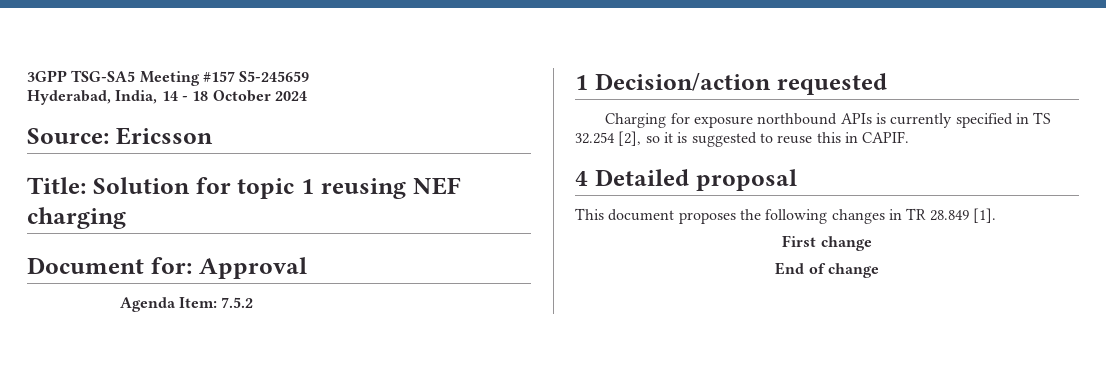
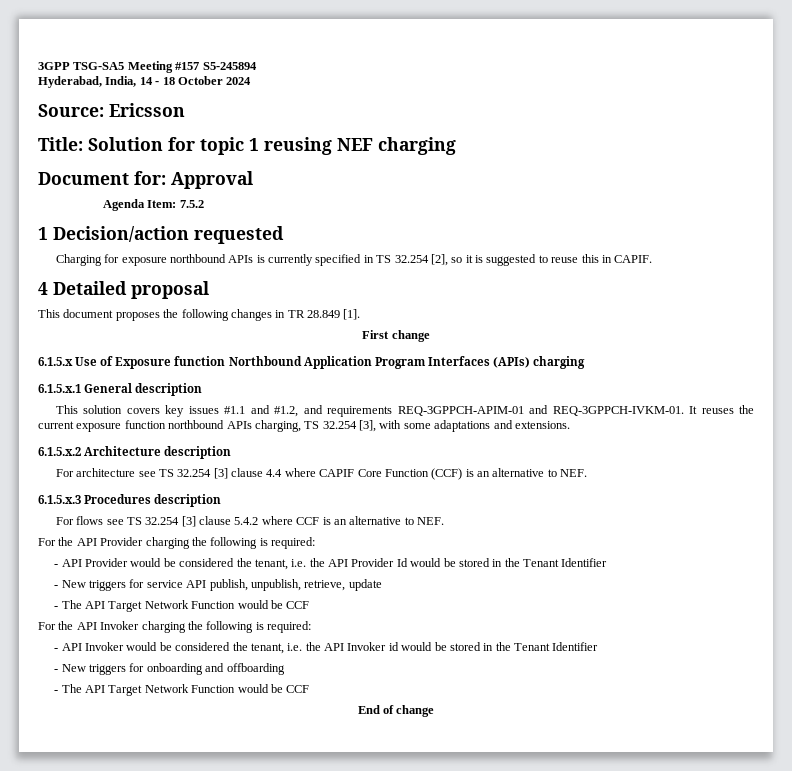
[239,71,310,82] S5-245659 -> [202,62,257,70] S5-245894
(872, 243) none -> [38,356,586,369] [38,383,203,396] [55,405,755,417] [38,420,570,432] [38,446,232,459] [55,468,588,480] [38,494,222,507] [55,516,445,527] [38,537,315,549] [54,558,608,570] [54,579,382,591] [54,600,310,612] [38,621,311,633] [54,642,599,654] [54,663,285,675] [54,684,310,696] // 6.1.5.x Use of Exposure function Northbound Application Program Interfaces (APIs) charging // 6.1.5.x.1 General description // This solution covers key issues #1.1 and #1.2, and requirements REQ-3GPPCH-APIM-01 and REQ-3GPPCH-IVKM-01. It reuses the current exposure function northbound APIs charging, TS 32.254 [3], with some adaptations and extensions. // 6.1.5.x.2 Architecture description // For architecture see TS 32.254 [3] clause 4.4 where CAPIF Core Function (CCF) is an alternative to NEF. // 6.1.5.x.3 Procedures description // For flows see TS 32.254 [3] clause 5.4.2 where CCF is an alternative to NEF. // For the API Provider charging the following is required: // - API Provider would be considered the tenant, i.e. the API Provider Id would be stored in the Tenant Identifier // - New triggers for service API publish, unpublish, retrieve, update // - The API Target Network Function would be CCF // For the API Invoker charging the following is required: // - API Invoker would be considered the tenant, i.e. the API Invoker id would be stored in the Tenant Identifier // - New triggers for onboarding and offboarding // - The API Target Network Function would be CCF

